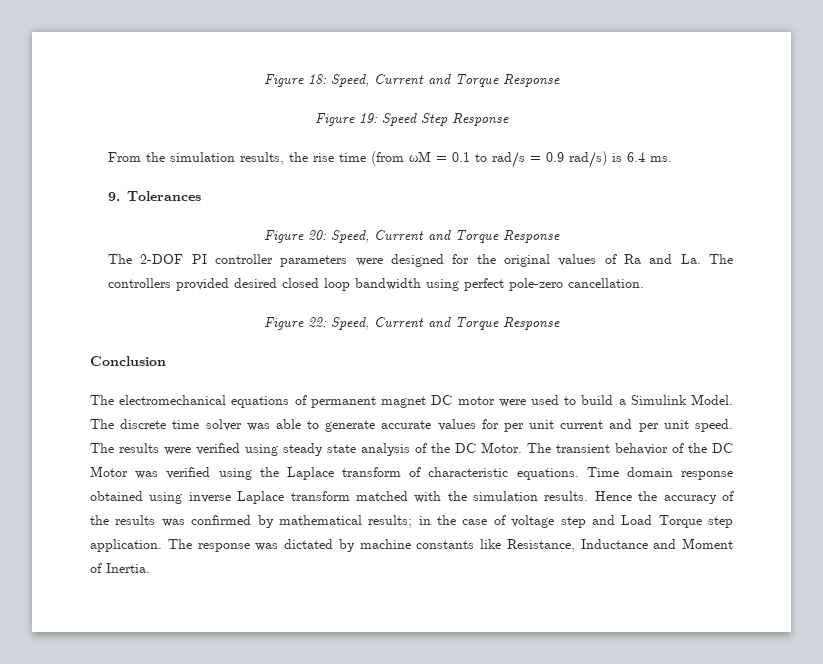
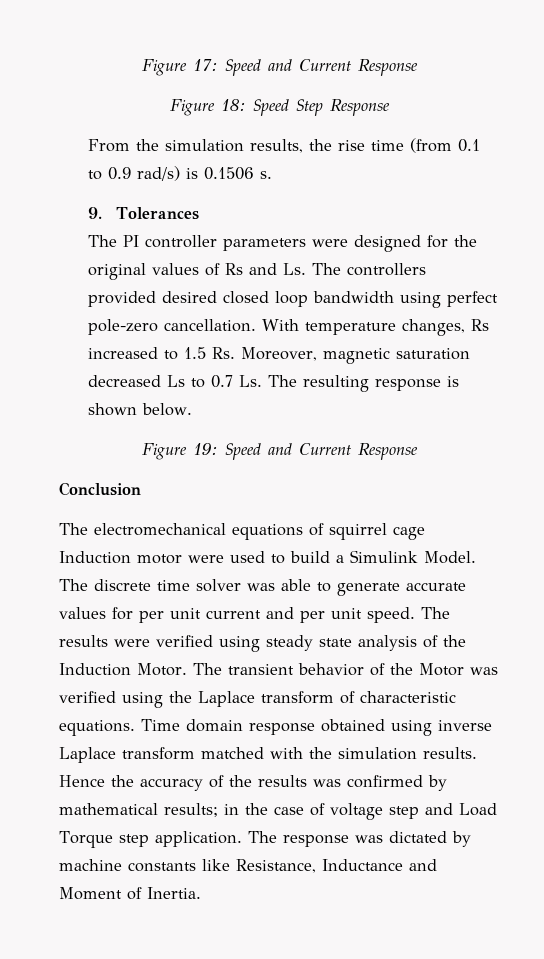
[264,74,499,87] Figure 18: Speed, Current and Torque -> [141,59,351,76] Figure 17: Speed and Current
[359,113,378,123] 19: -> [220,99,246,111] 18:
[408,151,541,168] ωM = 0.1 to rad/s = -> [457,139,480,152] [87,170,102,180] 0.1 to
[626,152,672,162] 6.4 ms. -> [203,167,272,180] 0.1506 s.
[264,230,560,243] [107,254,184,264] // Figure 20: Speed, Current and Torque Response // The 2-DOF -> [87,235,117,247] // The
[623,254,701,264] Ra and La. -> [224,263,306,275] Rs and Ls.
[264,317,499,330] // Figure 22: Speed, Current and Torque -> [261,319,489,336] [87,347,470,364] [87,375,459,392] [87,403,192,416] [141,443,351,460] With temperature changes, Rs increased to 1.5 Rs. Moreover, magnetic saturation decreased Ls to 0.7 Ls. The resulting response is shown below. // Figure 19: Speed and Current
[310,395,453,408] permanent magnet DC -> [329,523,425,540] [59,551,131,564] squirrel cage Induction
[455,443,476,453] DC -> [59,663,131,676] Induction
[712,443,733,453] DC -> (413, 669) none

